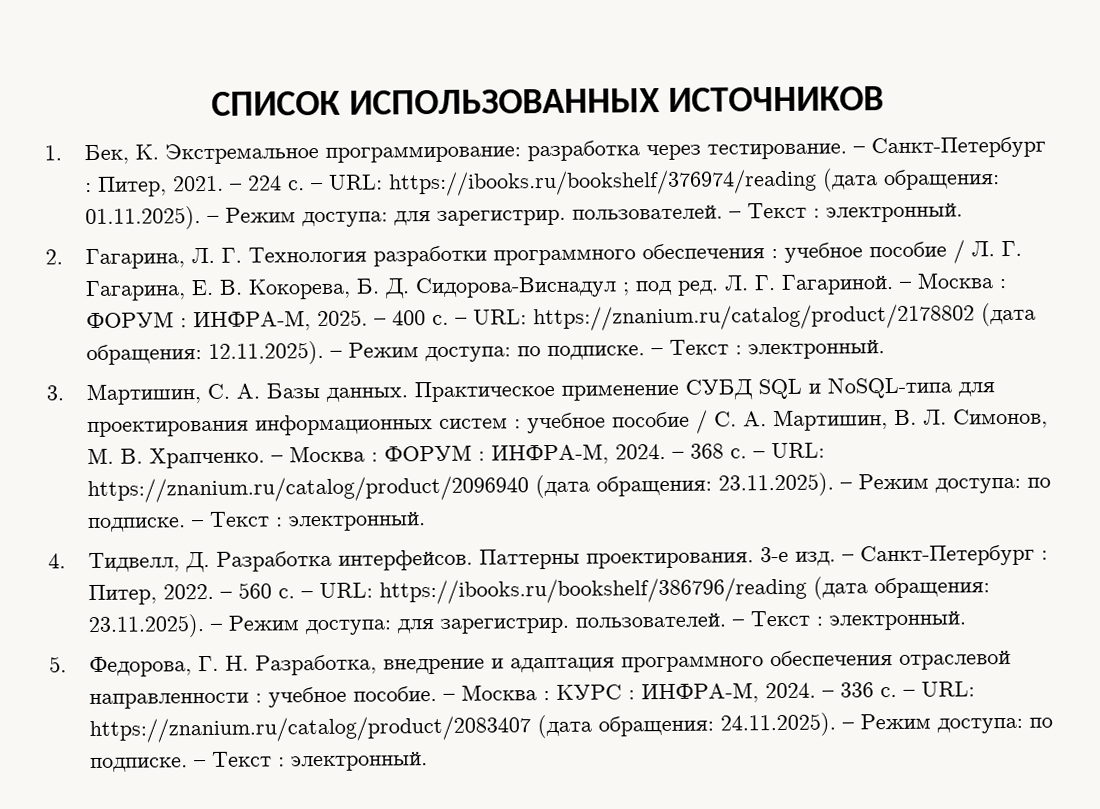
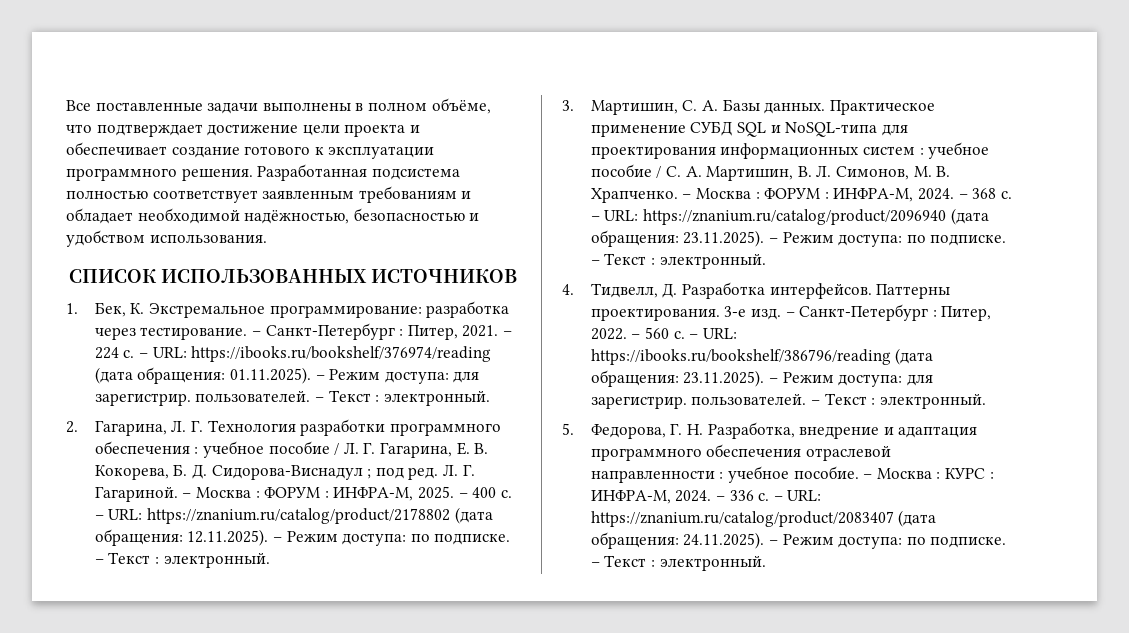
(210, 103) none -> [66,98,491,114] [66,124,420,137] [66,142,435,159] [66,164,460,181] [66,186,472,203] [66,208,480,224] [66,230,267,247] Все поставленные задачи выполнены в полном объёме, что подтверждает достижение цели проекта и обеспечивает создание готового к эксплуатации программного решения. Разработанная подсистема полностью соответствует заявленным требованиям и обладает необходимой надёжностью, безопасностью и удобством использования. //

